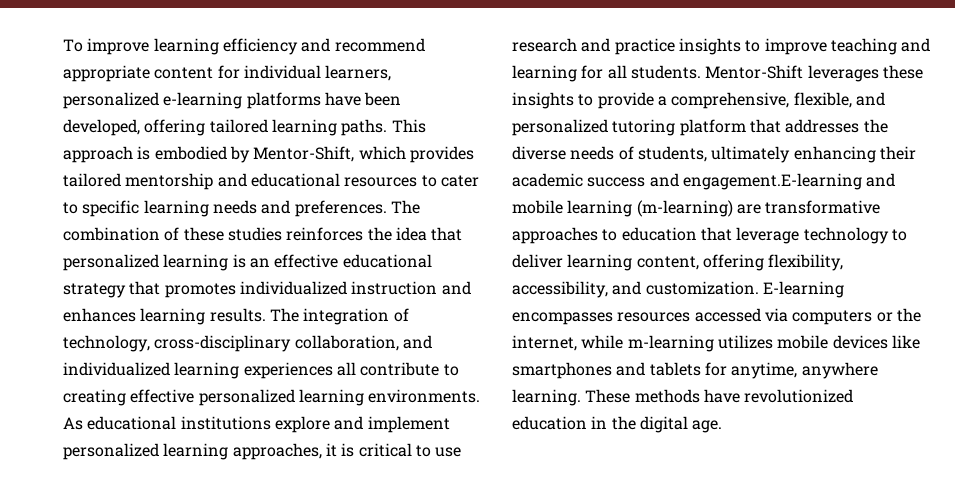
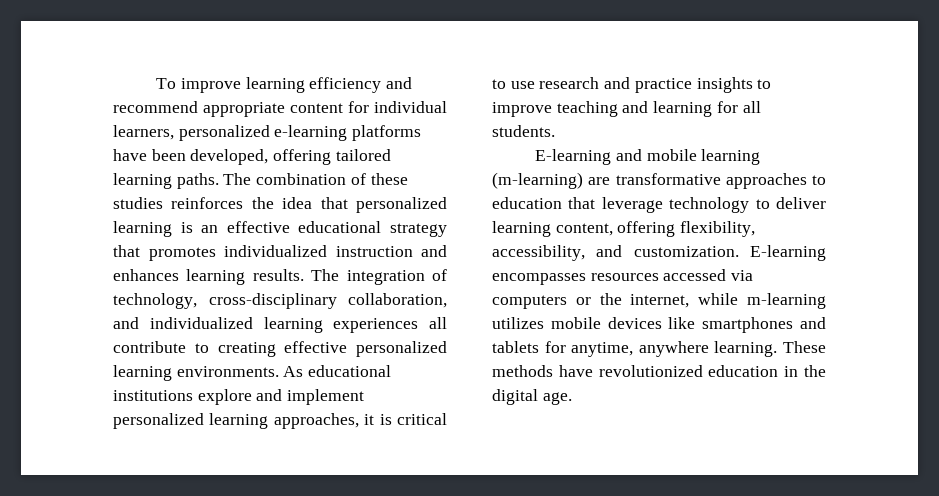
[391,119,426,133] [63,146,474,163] [63,173,479,190] [63,200,387,217] This approach is embodied by Mentor-Shift, which provides tailored mentorship and educational resources to cater to specific learning needs and preferences. -> (219, 181) none
[705,65,923,82] [512,92,885,109] [512,119,888,136] [512,146,916,163] [512,173,862,190] Mentor-Shift leverages these insights to provide a comprehensive, flexible, and personalized tutoring platform that addresses the diverse needs of students, ultimately enhancing their academic success and engagement.E-learning -> [535,149,612,165] // E-learning

